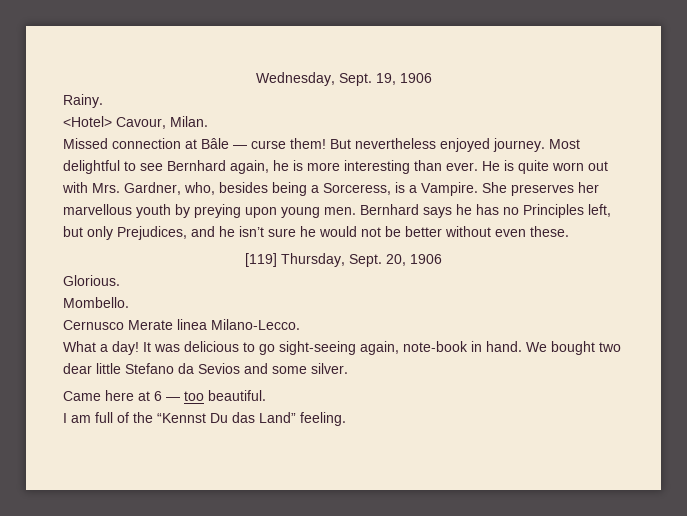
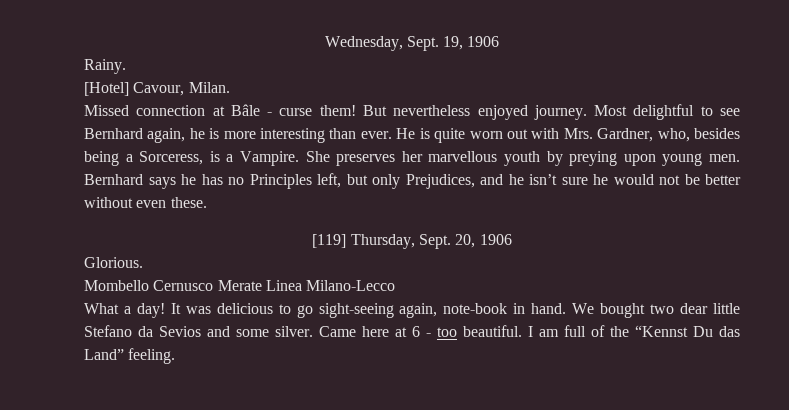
[63,116,112,127] <Hotel> -> [84,82,129,96] [Hotel]
[233,145,247,149] — -> [267,112,273,116] -
[63,297,129,308] Mombello. // -> [84,280,149,291] Mombello
[177,319,300,330] linea Milano-Lecco. -> [265,280,396,291] Linea Milano-Lecco
(348, 368) // -> (313, 331) none
[166,397,180,401] — -> [426,333,431,337] -
(266, 395) // -> (522, 331) none

